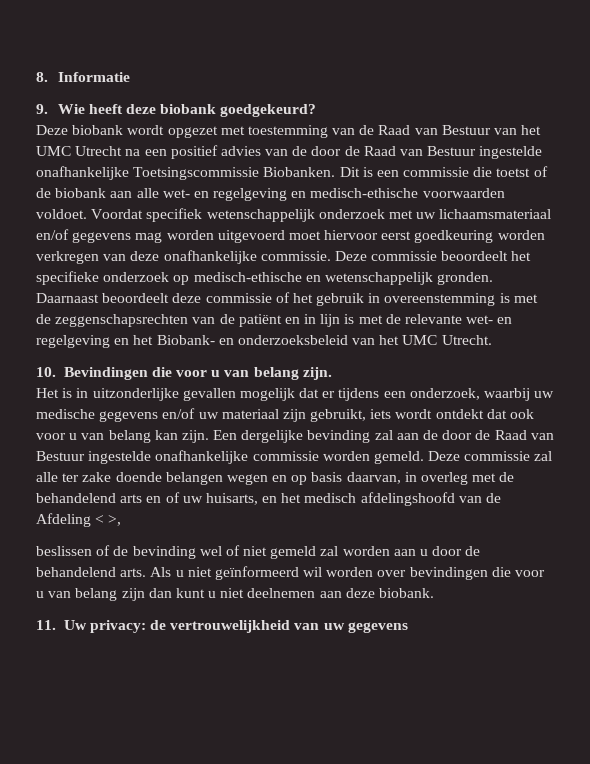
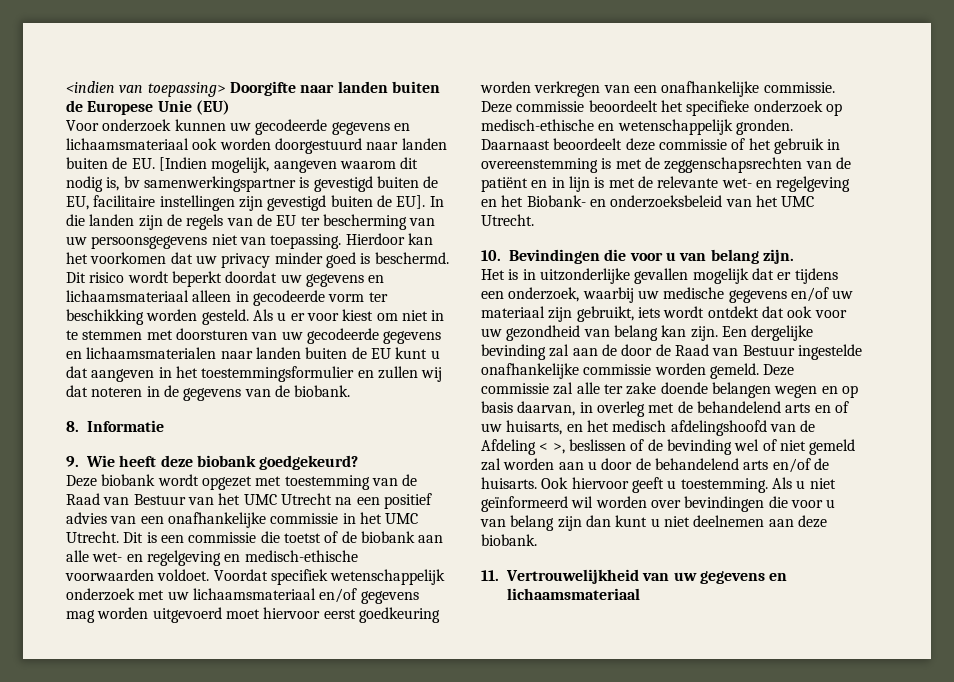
(36, 77) none -> [66,81,440,97] [66,100,230,115] [66,119,410,135] [66,138,447,154] [66,157,419,173] [66,176,439,192] [66,195,444,211] [66,214,436,230] [66,233,433,249] [66,252,449,268] [66,271,385,287] [66,290,388,306] [66,309,445,325] [66,328,442,344] [66,347,440,359] [66,366,443,382] [66,385,351,401] <indien van toepassing> Doorgifte naar landen buiten de Europese Unie (EU) // Voor onderzoek kunnen uw gecodeerde gegevens en lichaamsmateriaal ook worden doorgestuurd naar landen buiten de EU. [Indien mogelijk, aangeven waarom dit nodig is, bv samenwerkingspartner is gevestigd buiten de EU, facilitaire instellingen zijn gevestigd buiten de EU]. In die landen zijn de regels van de EU ter bescherming van uw persoonsgegevens niet van toepassing. Hierdoor kan het voorkomen dat uw privacy minder goed is beschermd. Dit risico wordt beperkt doordat uw gegevens en lichaamsmateriaal alleen in gecodeerde vorm ter beschikking worden gesteld. Als u er voor kiest om niet in te stemmen met doorsturen van uw gecodeerde gegevens en lichaamsmaterialen naar landen buiten de EU kunt u dat aangeven in het toestemmingsformulier en zullen wij dat noteren in de gegevens van de biobank. //
[292,146,543,159] [36,166,336,180] de door de Raad van Bestuur ingestelde onafhankelijke Toetsingscommissie Biobanken. -> [140,512,419,528] [66,531,119,543] een onafhankelijke commissie in het UMC Utrecht.
[130,251,160,261] deze -> [633,85,657,93] een
[69,433,78,440] u -> [481,325,581,341] uw gezondheid
(122, 520) // -> (565, 448) none
[120,568,147,577] arts. -> [743,458,829,473] [481,477,768,493] arts en/of de huisarts. Ook hiervoor geeft u toestemming.
[63,620,291,633] Uw privacy: de vertrouwelijkheid -> [506,569,639,584] Vertrouwelijkheid
(408, 627) none -> [769,573,788,581] [507,588,640,600] en lichaamsmateriaal

